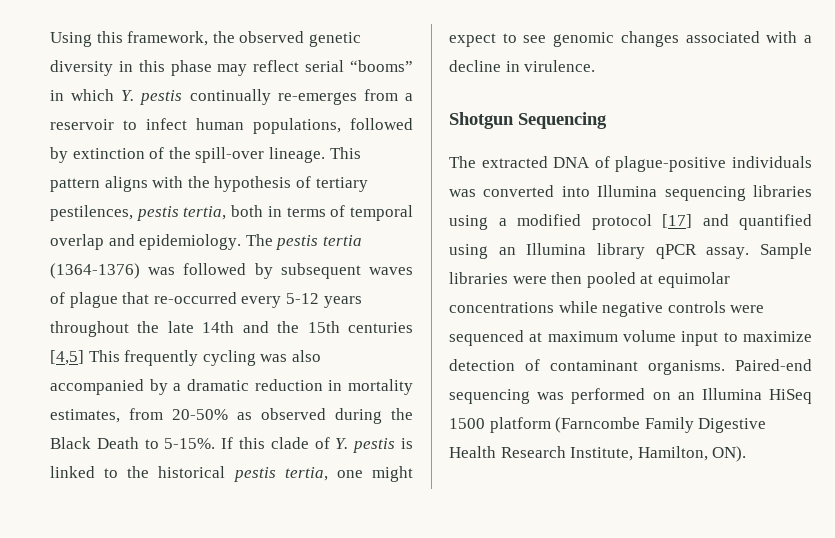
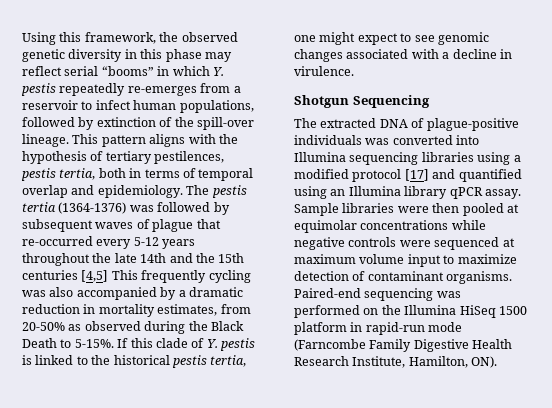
[189,89,271,105] continually -> [59,83,126,96] repeatedly
[677,392,695,400] an -> [381,305,401,315] the
(551, 425) none -> [350,322,463,335] in rapid-run mode

